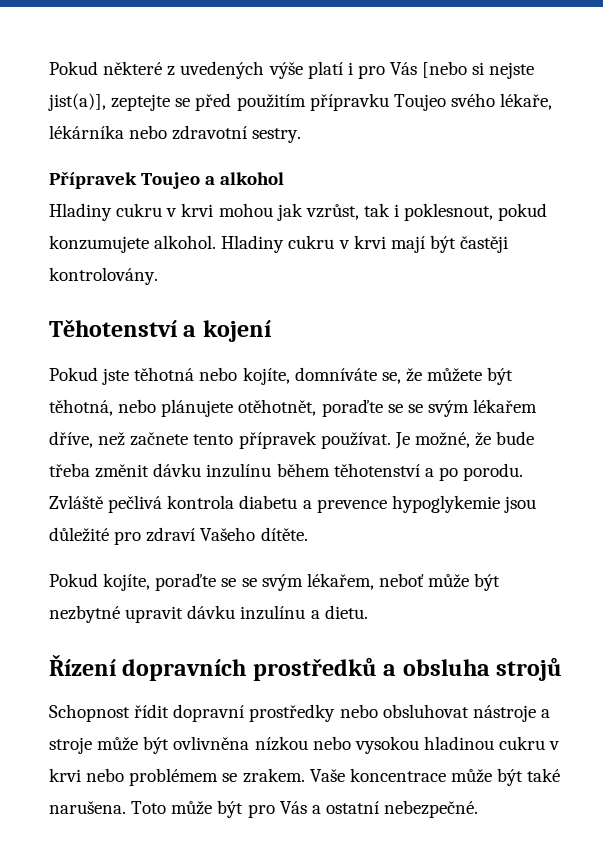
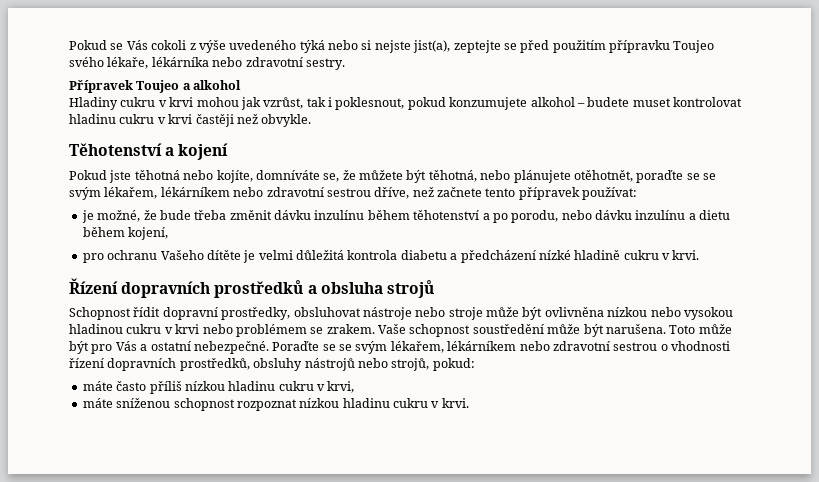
[49,61,468,79] Pokud některé z uvedených výše platí i pro Vás [nebo -> [69,40,358,53] Pokud se Vás cokoli z výše uvedeného týká nebo
[48,93,106,111] jist(a)], -> [413,40,451,53] jist(a),
[154,235,509,253] [49,267,158,285] alkohol. Hladiny cukru v krvi mají být častěji kontrolovány. -> [530,97,742,107] [69,114,312,127] alkohol – budete muset kontrolovat hladinu cukru v krvi častěji než obvykle.
[473,399,538,413] lékařem -> [104,187,371,199] lékařem, lékárníkem nebo zdravotní sestrou
[320,432,410,449] používat. Je -> [582,187,638,200] [81,210,94,223] používat: // je
[463,463,524,481] [49,495,536,513] [49,527,308,545] [49,573,501,591] [49,605,368,623] porodu. Zvláště pečlivá kontrola diabetu a prevence hypoglykemie jsou důležité pro zdraví Vašeho dítěte. // Pokud kojíte, poraďte se se svým lékařem, neboť může být nezbytné upravit dávku inzulínu a dietu. -> [511,210,731,223] [82,227,169,240] [82,250,700,263] porodu, nebo dávku inzulínu a dietu během kojení, // pro ochranu Vašeho dítěte je velmi důležitá kontrola diabetu a předcházení nízké hladině cukru v krvi.
[249,704,378,722] prostředky nebo -> [221,307,291,320] prostředky,
[540,709,550,718] a -> [415,307,446,317] nebo
[349,768,561,786] koncentrace může být také -> [409,324,604,337] schopnost soustředění může být
(479, 809) none -> [272,341,730,354] [69,358,475,371] [82,381,355,394] [82,398,469,411] Poraďte se se svým lékařem, lékárníkem nebo zdravotní sestrou o vhodnosti řízení dopravních prostředků, obsluhy nástrojů nebo strojů, pokud: // máte často příliš nízkou hladinu cukru v krvi, // máte sníženou schopnost rozpoznat nízkou hladinu cukru v krvi.

